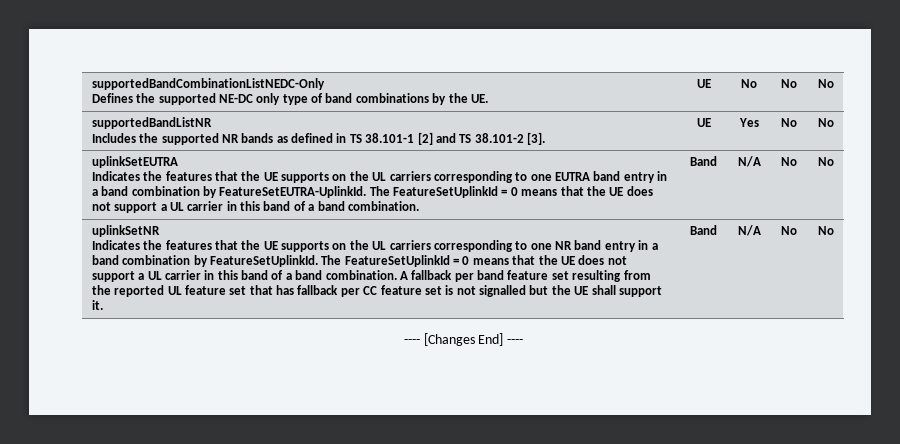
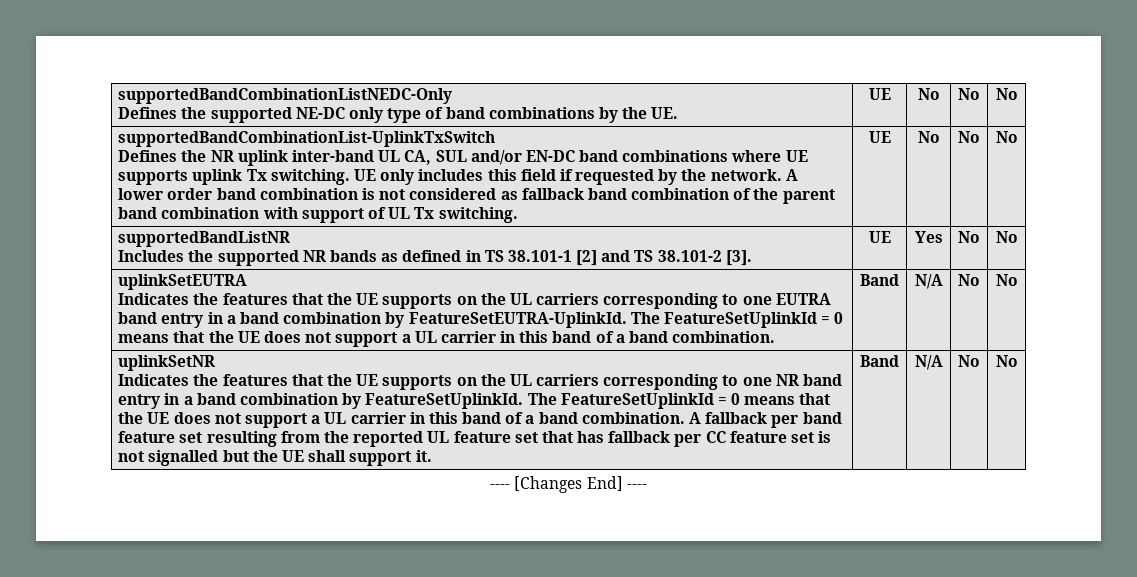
(834, 83) none -> [118,131,496,147] [118,150,808,166] [118,169,798,185] [118,188,835,204] [118,207,518,223] [868,131,891,143] [917,131,940,143] [958,131,980,143] [995,131,1018,143] // supportedBandCombinationList-UplinkTxSwitch // Defines the NR uplink inter-band UL CA, SUL and/or EN-DC band combinations where UE supports uplink Tx switching. UE only includes this field if requested by the network. A lower order band combination is not considered as fallback band combination of the parent band combination with support of UL Tx switching. | UE | No | No | No

